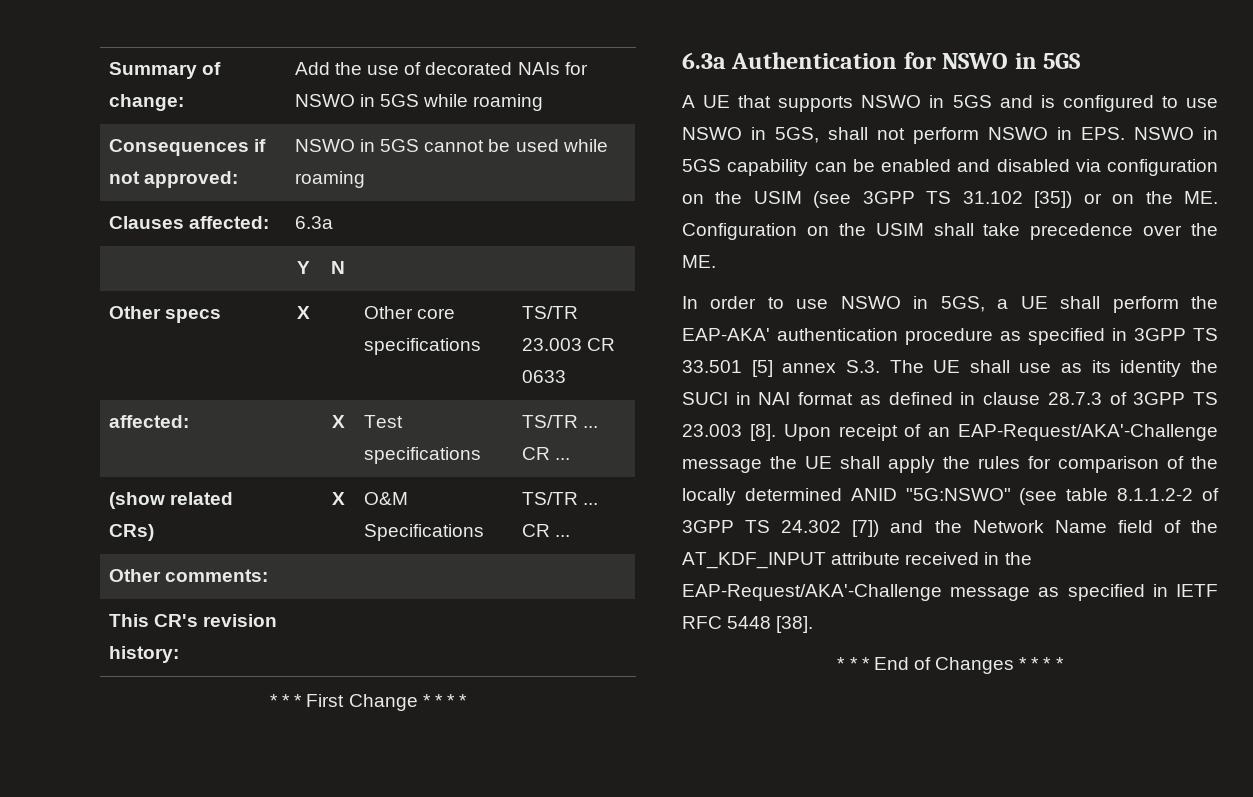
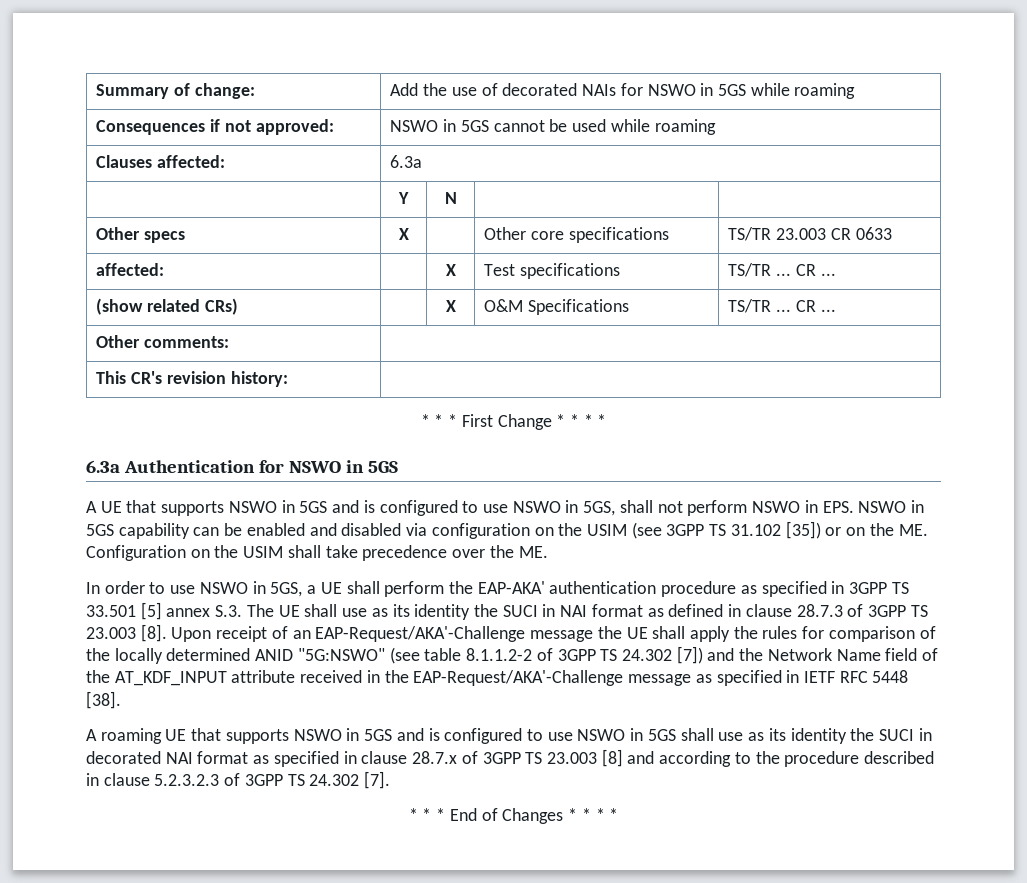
(814, 624) none -> [86,728,932,744] [86,749,935,767] [86,771,391,789] // A roaming UE that supports NSWO in 5GS and is configured to use NSWO in 5GS shall use as its identity the SUCI in decorated NAI format as specified in clause 28.7.x of 3GPP TS 23.003 [8] and according to the procedure described in clause 5.2.3.2.3 of 3GPP TS 24.302 [7].

